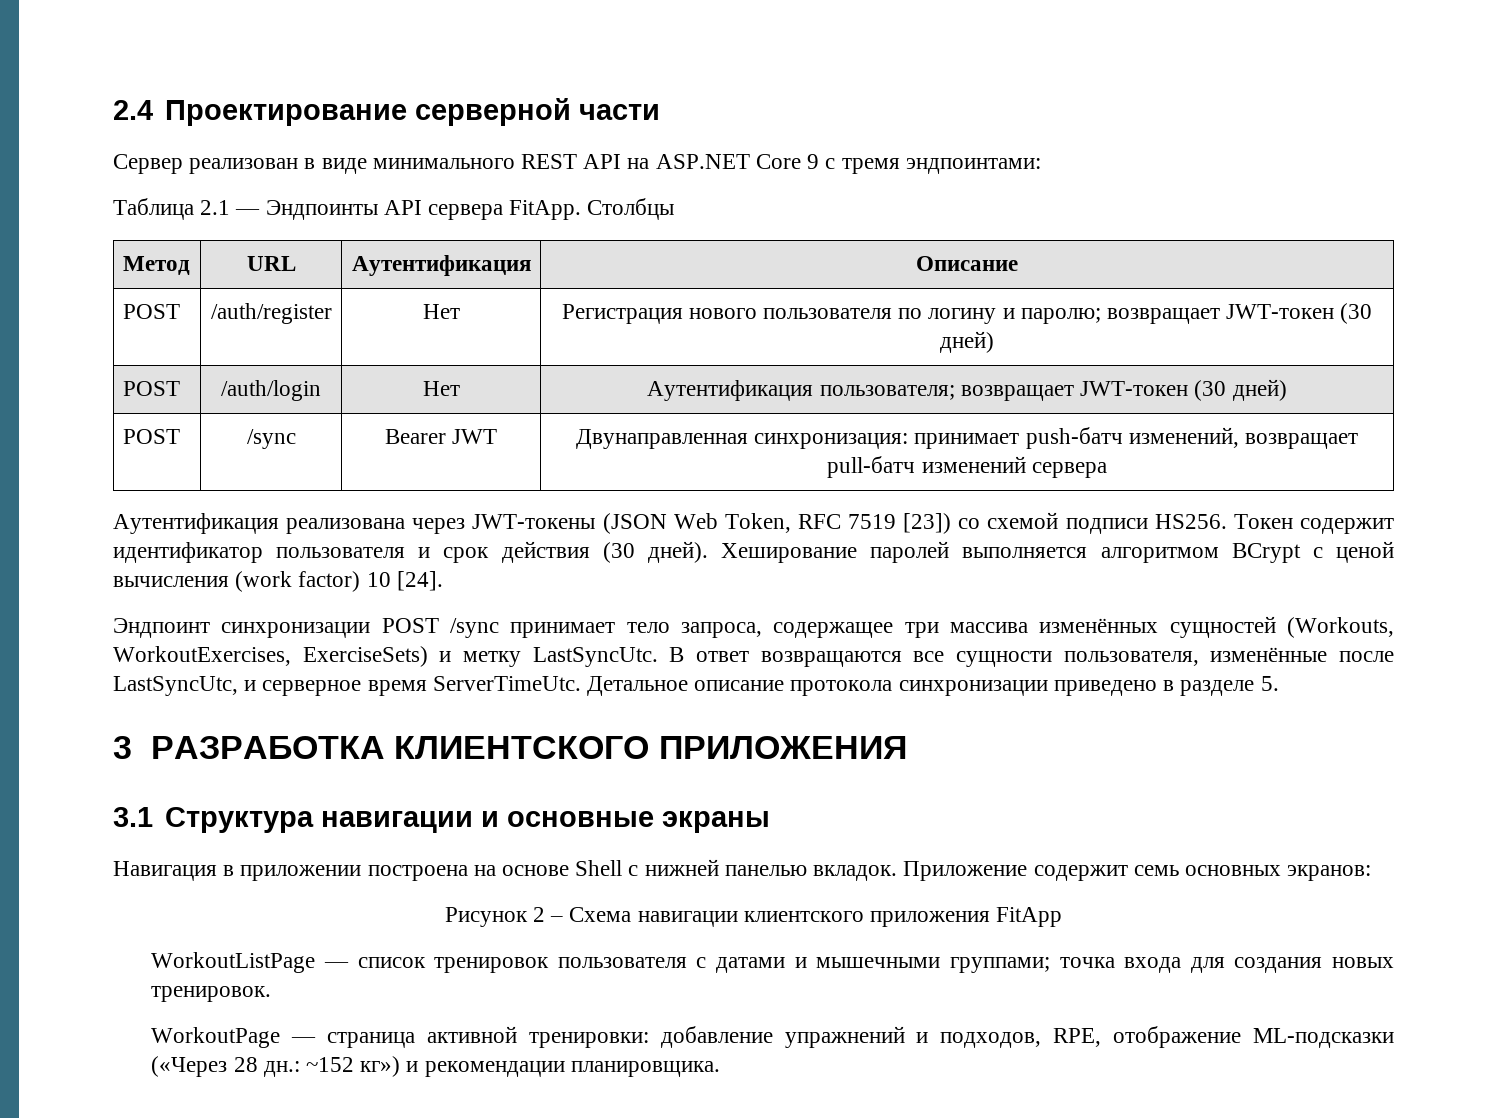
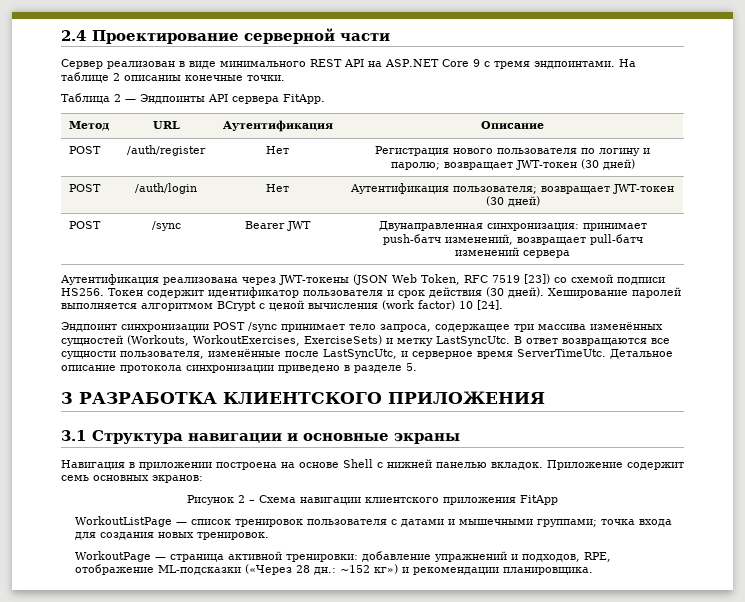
[905,158,1041,174] эндпоинтами: -> [533,59,636,69] [61,72,285,83] эндпоинтами. На таблице 2 описаниы конечные точки.
[200,200,231,215] 2.1 -> [114,94,121,102] 2
[587,198,675,220] Столбцы -> (325, 99) none

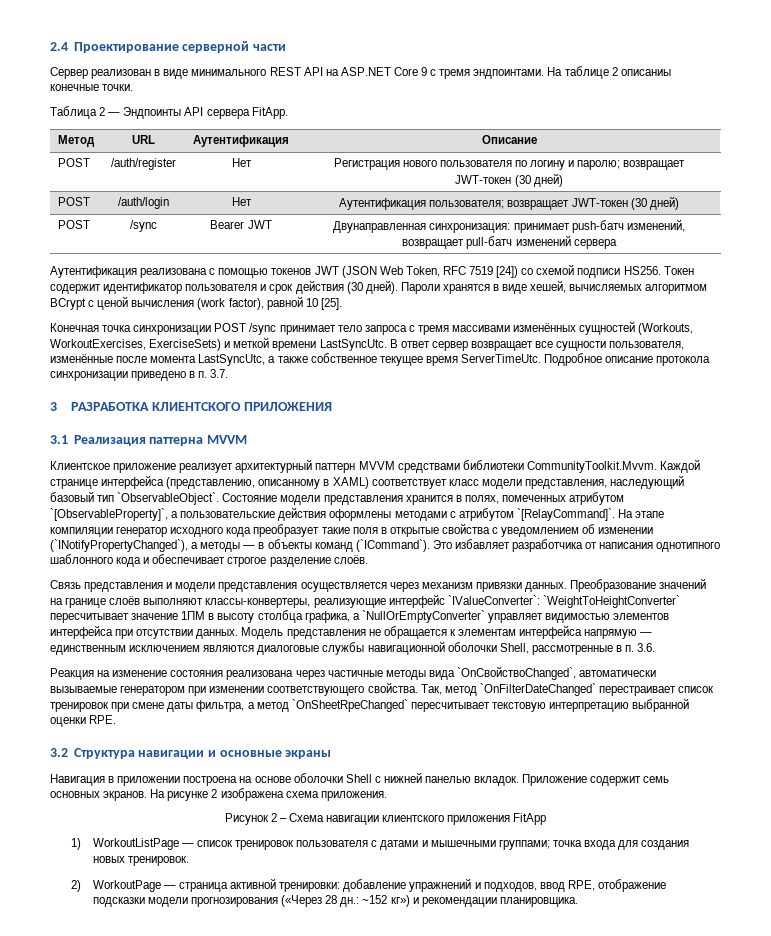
[242,275,349,285] через JWT-токены -> [209,266,339,278] с помощью токенов JWT
[523,274,550,284] [23]) -> [496,266,519,278] [24])
[548,287,681,298] [61,303,137,309] Хеширование паролей выполняется -> [400,280,643,294] Пароли хранятся в виде хешей, вычисляемых
[418,300,503,310] [61,322,117,332] factor) 10 [24]. // Эндпоинт -> [228,296,342,310] [50,323,132,332] factor), равной 10 [25]. // Конечная точка
[380,324,586,332] запроса, содержащее три массива -> [364,325,511,335] запроса с тремя массивами
[397,338,433,346] метку -> [233,337,317,351] меткой времени
[562,338,647,346] возвращаются -> [431,341,533,351] сервер возвращает
[323,349,473,359] LastSyncUtc, и серверное -> [150,353,423,366] момента LastSyncUtc, а также собственное текущее
[610,349,673,359] Детальное -> [544,353,603,366] Подробное
[354,363,417,373] разделе 5. -> [198,369,229,378] п. 3.7.
(86, 435) none -> [73,435,248,446] [50,459,700,473] [50,475,685,489] [50,491,625,505] [50,507,665,521] [50,523,654,537] [50,539,721,552] [50,554,368,567] [50,578,707,592] [50,594,680,608] [50,610,670,623] [50,625,653,639] [50,641,656,655] [50,666,657,680] [50,682,715,696] [50,698,690,712] [50,715,117,727] [50,748,68,757] Реализация паттерна MVVM // Клиентское приложение реализует архитектурный паттерн MVVM средствами библиотеки CommunityToolkit.Mvvm. Каждой странице интерфейса (представлению, описанному в XAML) соответствует класс модели представления, наследующий базовый тип `ObservableObject`. Состояние модели представления хранится в полях, помеченных атрибутом `[ObservableProperty]`, а пользовательские действия оформлены методами с атрибутом `[RelayCommand]`. На этапе компиляции генератор исходного кода преобразует такие поля в открытые свойства с уведомлением об изменении (`INotifyPropertyChanged`), а методы — в объекты команд (`ICommand`). Это избавляет разработчика от написания однотипного шаблонного кода и обеспечивает строгое разделение слоёв. // Связь представления и модели представления осуществляется через механизм привязки данных. Преобразование значений на границе слоёв выполняют классы-конвертеры, реализующие интерфейс `IValueConverter`: `WeightToHeightConverter` пересчитывает значение 1ПМ в высоту столбца графика, а `NullOrEmptyConverter` управляет видимостью элементов интерфейса при отсутствии данных. Модель представления не обращается к элементам интерфейса напрямую — единственным исключением являются диалоговые службы навигационной оболочки Shell, рассмотренные в п. 3.6. // Реакция на изменение состояния реализована через частичные методы вида `OnСвойствоChanged`, автоматически вызываемые генератором при изменении соответствующего свойства. Так, метод `OnFilterDateChanged` перестраивает список тренировок при смене даты фильтра, а метод `OnSheetRpeChanged` пересчитывает текстовую интерпретацию выбранной оценки RPE. // 3.2
(339, 465) none -> [293,773,343,783] оболочки
[152,475,203,483] экранов: -> [103,788,387,801] экранов. На рисунке 2 изображена схема приложения.
(558, 500) none -> [71,838,82,850] 1)
(270, 536) none -> [71,880,82,892] 2)
(581, 558) none -> [539,882,565,892] ввод
[158,565,242,575] ML-подсказки -> [92,897,278,907] подсказки модели прогнозирования

